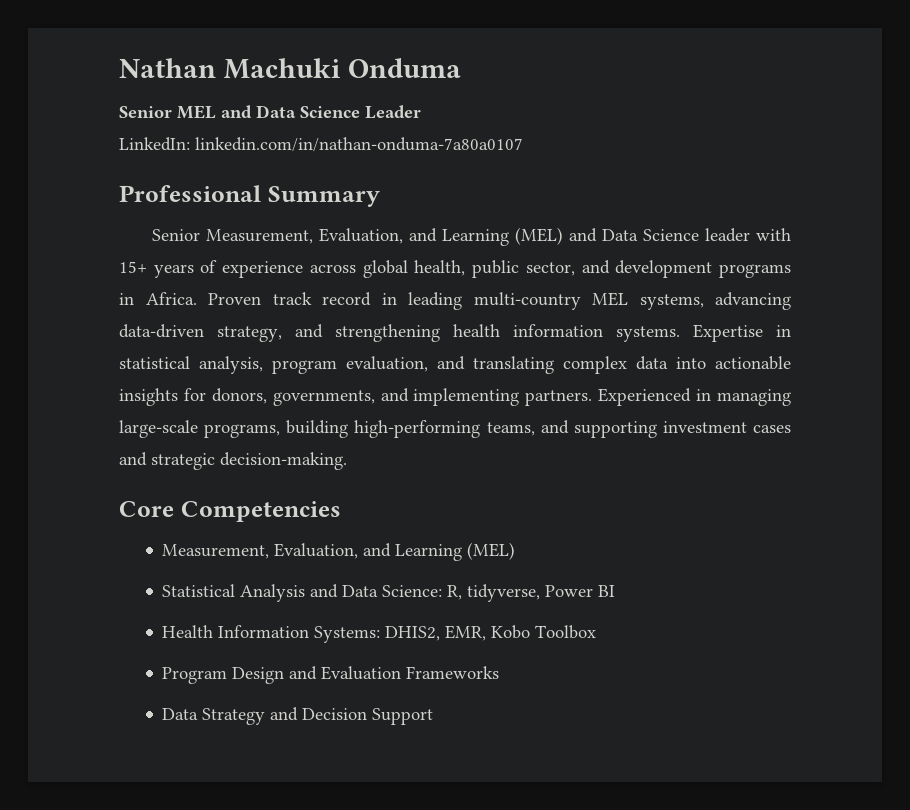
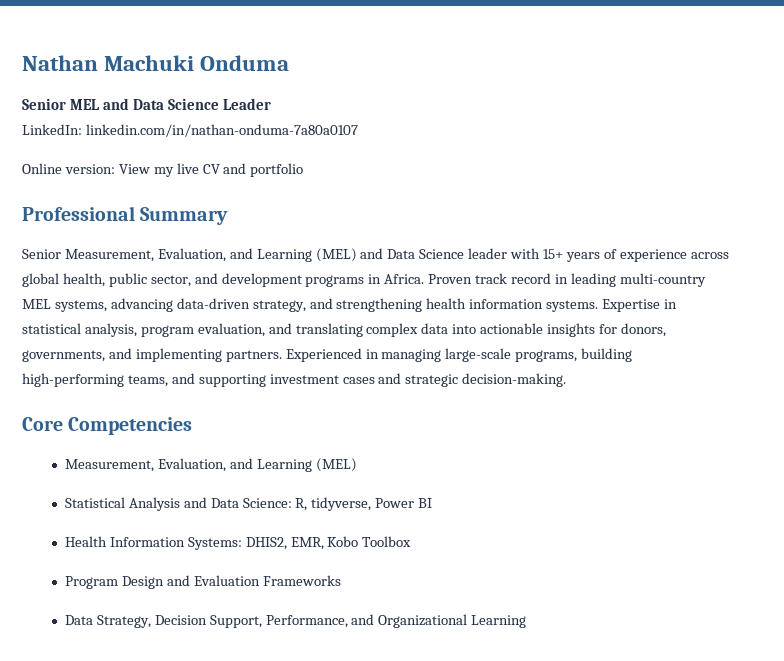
(523, 144) none -> [22,163,304,177] // Online version: View my live CV and portfolio
[202,707,434,725] Strategy and Decision Support -> [96,614,527,628] Strategy, Decision Support, Performance, and Organizational Learning

